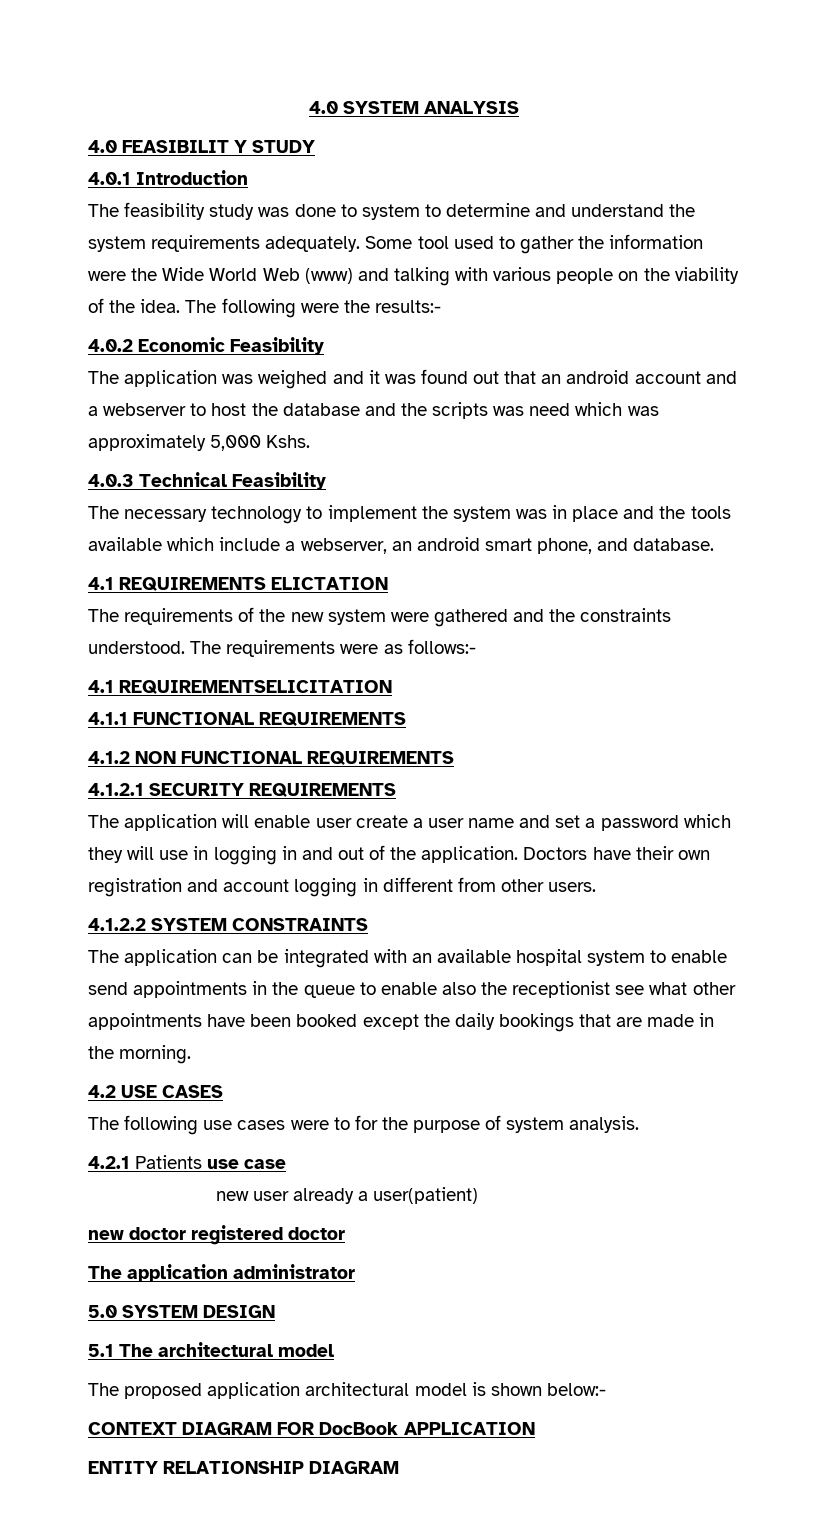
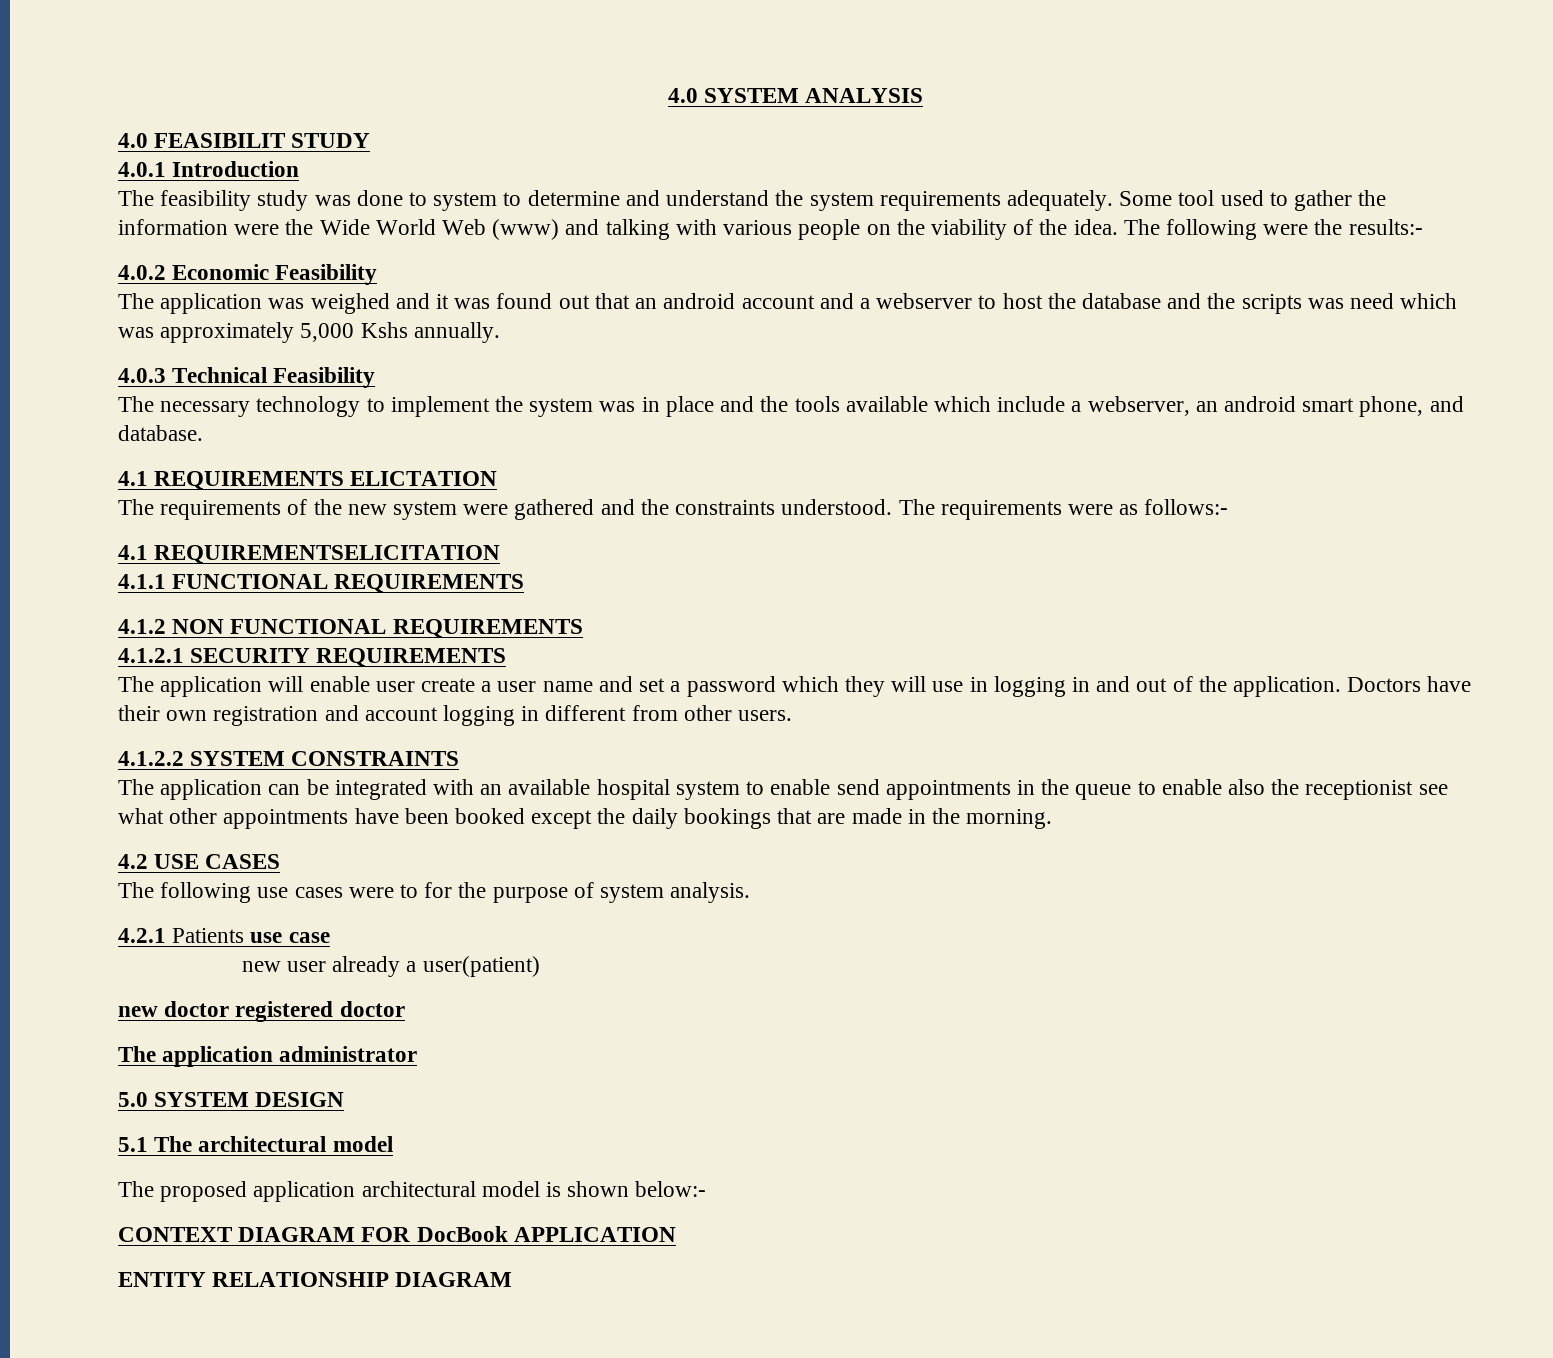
[234,140,248,153] Y -> (286, 140) none
[266,435,311,448] Kshs. -> [360,322,500,343] Kshs annually.

